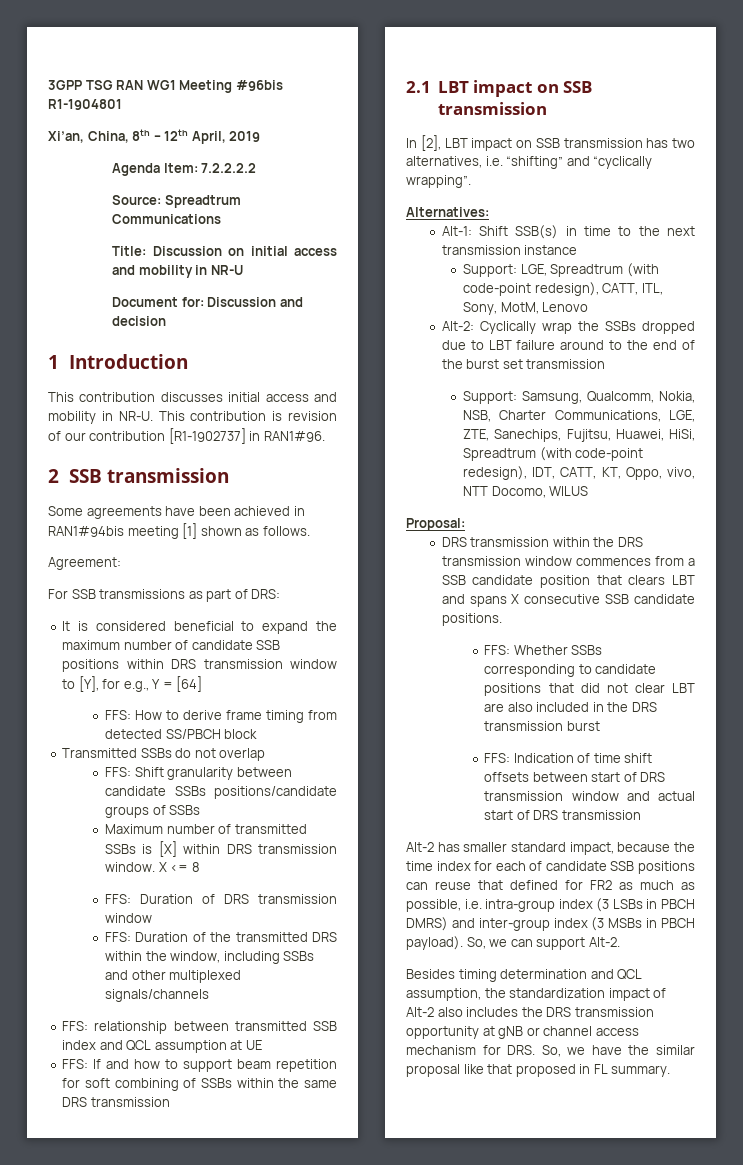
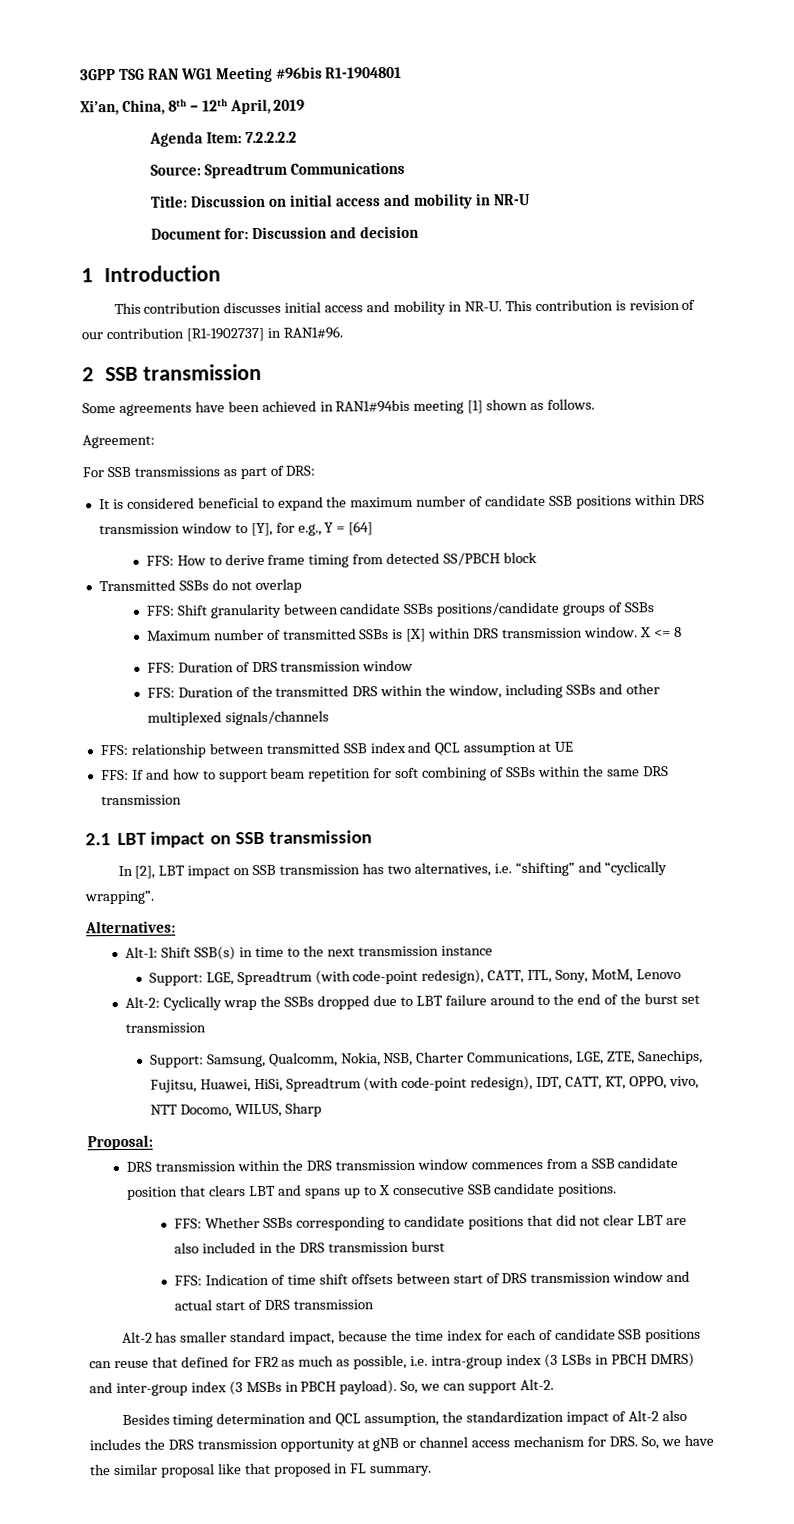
[625,467,662,480] Oppo, -> [628,1076,667,1090] OPPO,
[549,486,589,496] WILUS -> [234,1102,322,1118] WILUS, Sharp
(507, 601) none -> [343,1186,377,1199] up to

